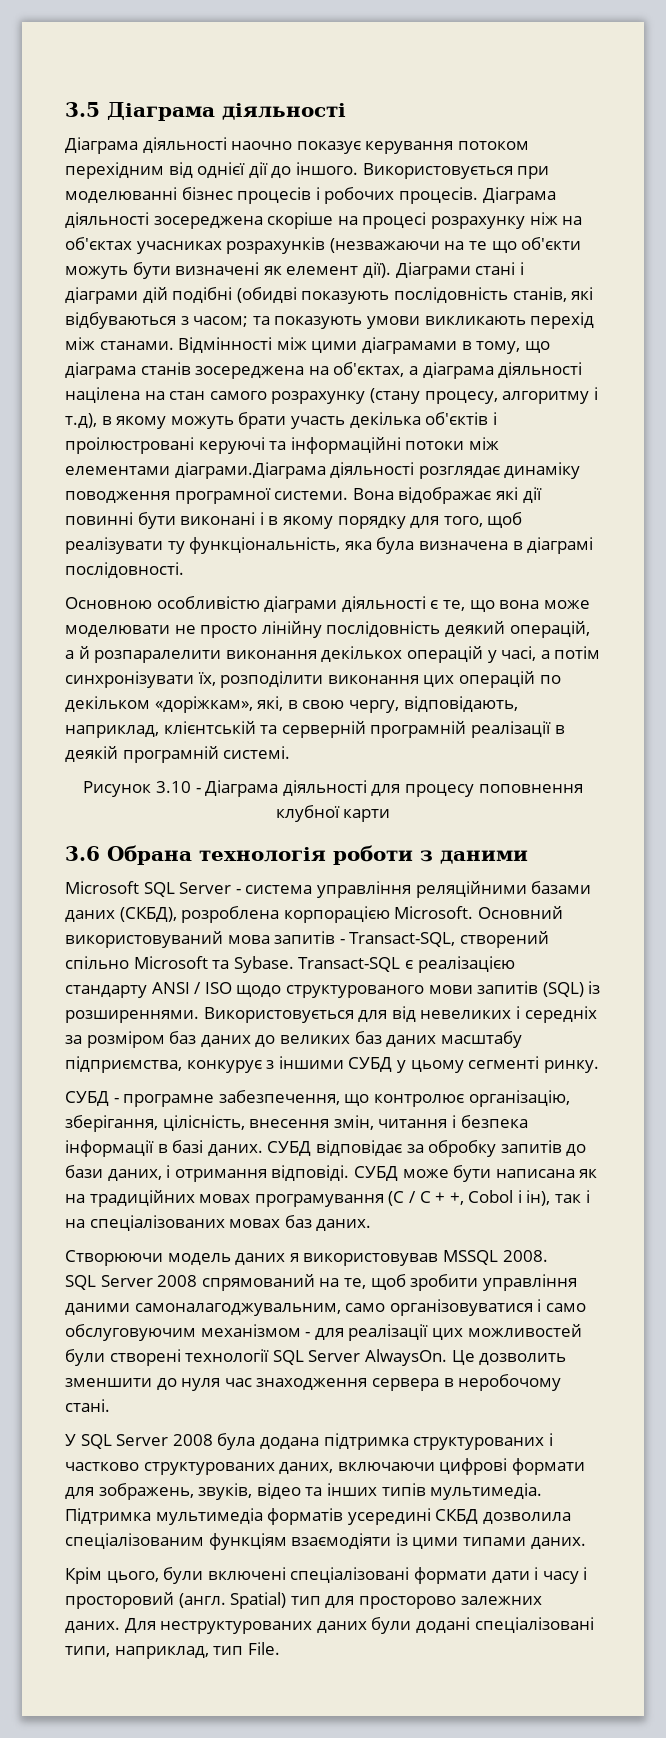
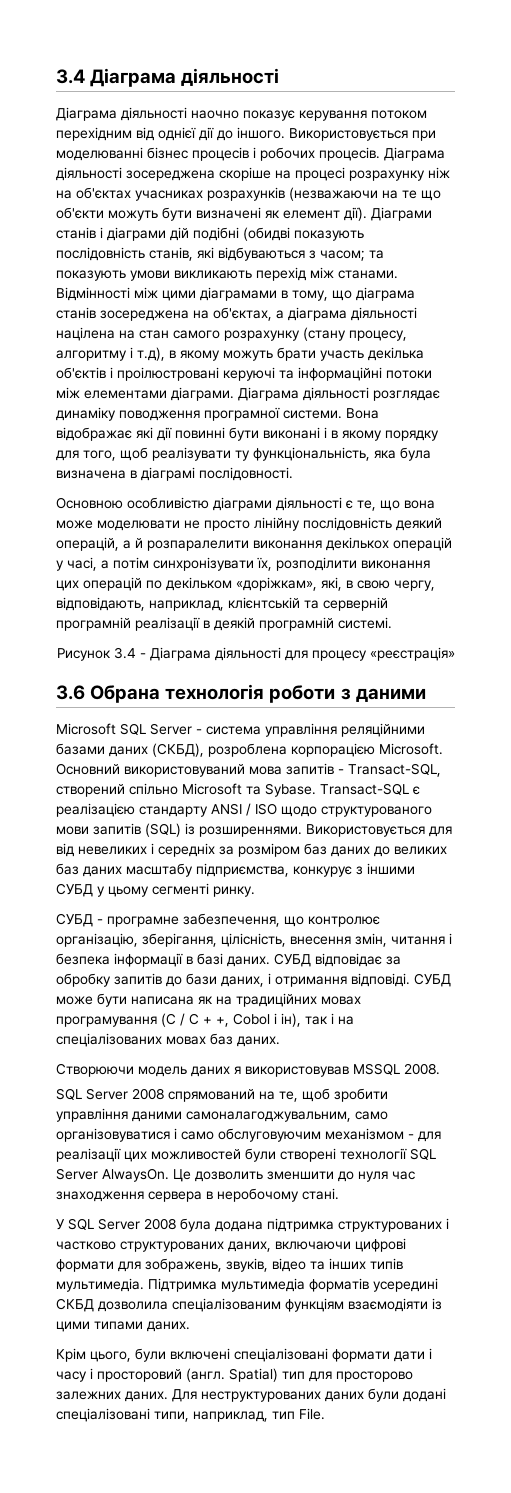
[65,102,100,117] 3.5 -> [56,69,85,84] 3.4
[475,262,516,275] стані -> [56,227,96,239] станів
[174,462,326,479] діаграми.Діаграма -> [171,387,299,401] діаграми. Діаграма
[156,781,192,793] 3.10 -> [113,647,136,659] 3.4
[478,784,583,793] [275,805,391,822] поповнення клубної карти -> [369,647,455,661] «реєстрація»

